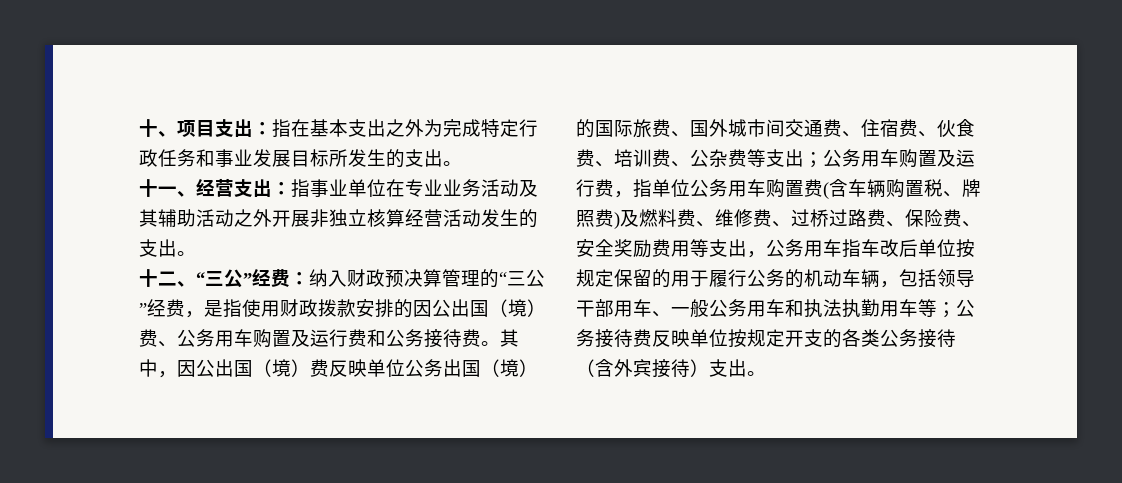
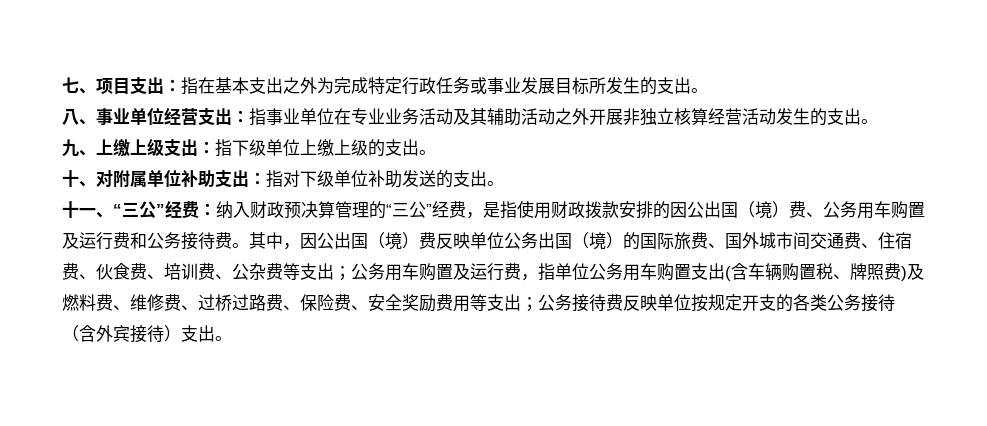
[139,119,158,137] 十 -> [62,77,79,94] 七
[196,149,215,167] 和 -> [470,77,487,94] 或
[139,179,196,197] 十一、 -> [62,108,164,125] 八、事业单位
[139,269,177,287] 十二 -> [62,138,436,157] [62,169,504,188] [62,201,96,218] 九、上缴上级支出：指下级单位上缴上级的支出。 // 十、对附属单位补助支出：指对下级单位补助发送的支出。 // 十一
[804,179,823,197] 费 -> [691,263,725,280] 支出
[747,239,975,258] [576,269,975,288] [576,299,937,318] ，公务用车指车改后单位按规定保留的用于履行公务的机动车辆，包括领导干部用车、一般公务用车和执法执勤用车等 -> (521, 302) none

